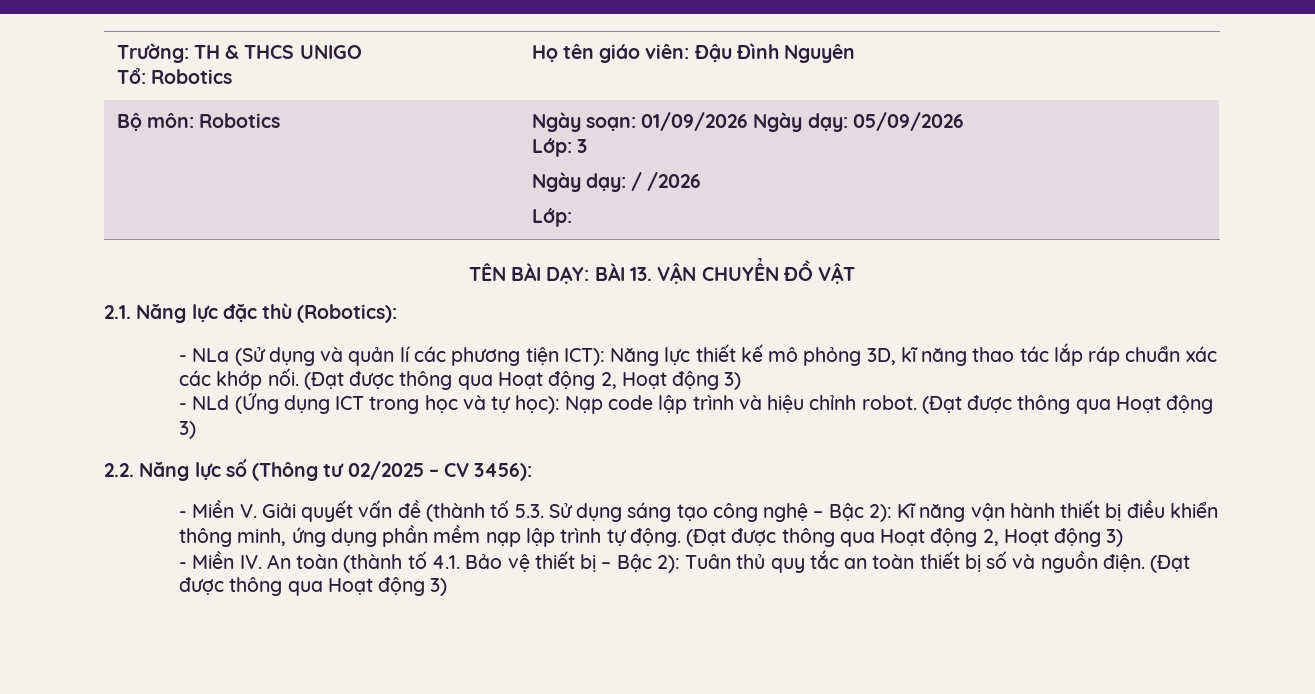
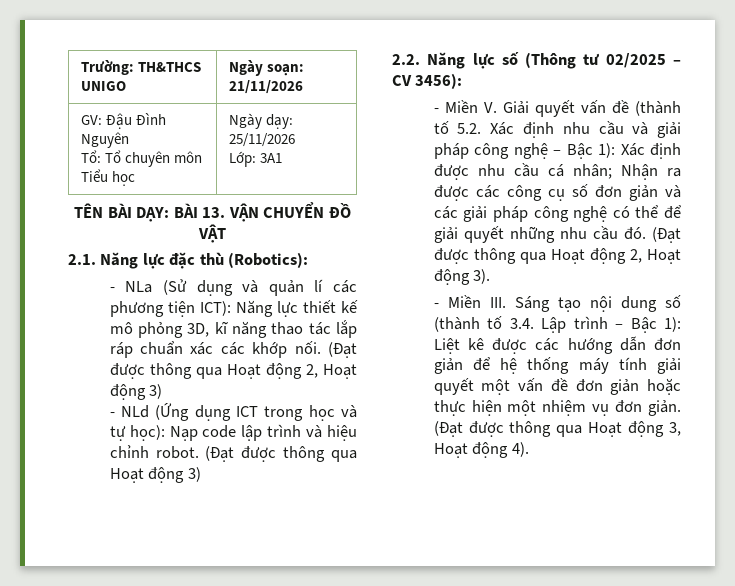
[193,45,362,59] [116,68,232,84] [531,43,856,63] [116,113,281,131] [531,112,964,132] [531,138,587,157] [531,172,702,192] [531,208,572,227] TH & THCS UNIGO // Tổ: Robotics | Họ tên giáo viên: Đậu Đình Nguyên // Bộ môn: Robotics | Ngày soạn: 01/09/2026 Ngày dạy: 05/09/2026 // Lớp: 3 // Ngày dạy: / /2026 // Lớp: -> [138,62,202,72] [81,81,127,91] [229,60,305,76] [229,80,304,94] [81,113,167,129] [81,132,130,148] [81,150,203,167] [81,169,136,186] [229,113,294,129] [229,133,296,147] [229,151,283,167] TH&THCS UNIGO | Ngày soạn: 21/11/2026 // GV: Đậu Đình Nguyên // Tổ: Tổ chuyên môn Tiểu học | Ngày dạy: 25/11/2026 // Lớp: 3A1
[514,500,1219,522] [179,525,1124,547] [179,550,1191,573] [179,577,448,596] 5.3. Sử dụng sáng tạo công nghệ – Bậc 2): Kĩ năng vận hành thiết bị điều khiển thông minh, ứng dụng phần mềm nạp lập trình tự động. (Đạt được thông qua Hoạt động 2, Hoạt động 3) // - Miền IV. An toàn (thành tố 4.1. Bảo vệ thiết bị – Bậc 2): Tuân thủ quy tắc an toàn thiết bị số và nguồn điện. (Đạt được thông qua Hoạt động 3) -> [457,121,681,138] [433,143,681,159] [433,163,681,180] [433,184,681,201] [433,205,681,222] [433,226,681,243] [433,248,681,264] [433,269,491,285] [433,295,681,312] [433,316,681,333] [433,336,681,354] [433,357,681,374] [433,378,681,395] [433,400,681,416] [433,421,681,437] [433,442,529,458] 5.2. Xác định nhu cầu và giải pháp công nghệ – Bậc 1): Xác định được nhu cầu cá nhân; Nhận ra được các công cụ số đơn giản và các giải pháp công nghệ có thể để giải quyết những nhu cầu đó. (Đạt được thông qua Hoạt động 2, Hoạt động 3). // - Miền III. Sáng tạo nội dung số (thành tố 3.4. Lập trình – Bậc 1): Liệt kê được các hướng dẫn đơn giản để hệ thống máy tính giải quyết một vấn đề đơn giản hoặc thực hiện một nhiệm vụ đơn giản. (Đạt được thông qua Hoạt động 3, Hoạt động 4).

